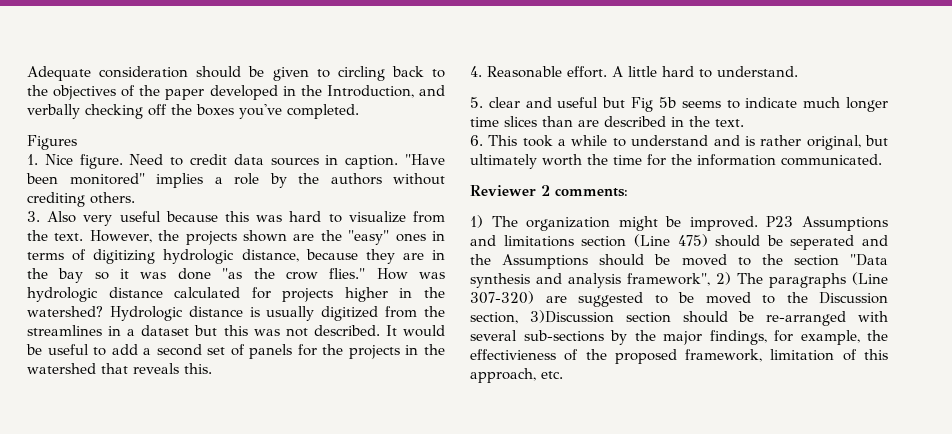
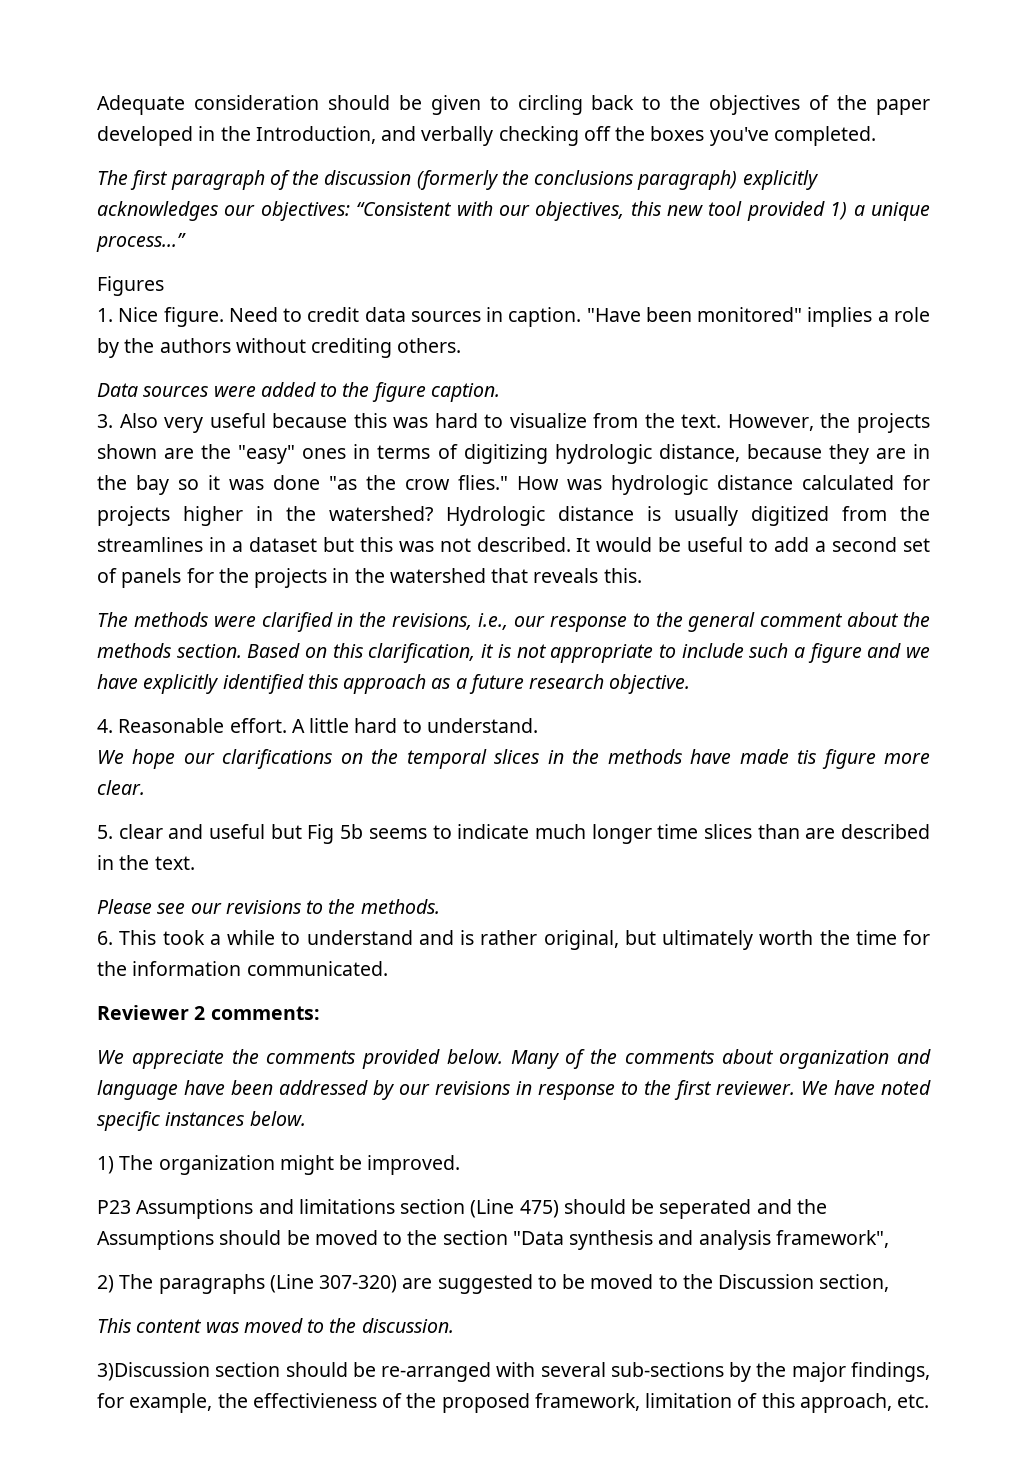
(359, 111) none -> [97,170,819,190] [97,201,930,221] [96,233,186,252] // The first paragraph of the discussion (formerly the conclusions paragraph) explicitly acknowledges our objectives: “Consistent with our objectives, this new tool provided 1) a unique process…”
(135, 198) none -> [97,382,500,402] // Data sources were added to the figure caption.
(212, 368) none -> [97,612,931,632] [97,643,930,663] [97,674,691,694] // The methods were clarified in the revisions, i.e., our response to the general comment about the methods section. Based on this clarification, it is not appropriate to include such a figure and we have explicitly identified this approach as a future research objective.
(798, 71) none -> [97,749,930,769] [97,780,145,795] // We hope our clarifications on the temporal slices in the methods have made tis figure more clear.
(744, 123) none -> [97,899,440,914] // Please see our revisions to the methods.
(628, 192) none -> [97,1049,931,1069] [97,1080,931,1100] [97,1111,306,1131] // We appreciate the comments provided below. Many of the comments about organization and language have been addressed by our revisions in response to the first reviewer. We have noted specific instances below.
(758, 223) none -> (461, 1165) //
(710, 279) none -> (889, 1239) //
(518, 318) none -> [97,1318,454,1333] // This content was moved to the discussion. //

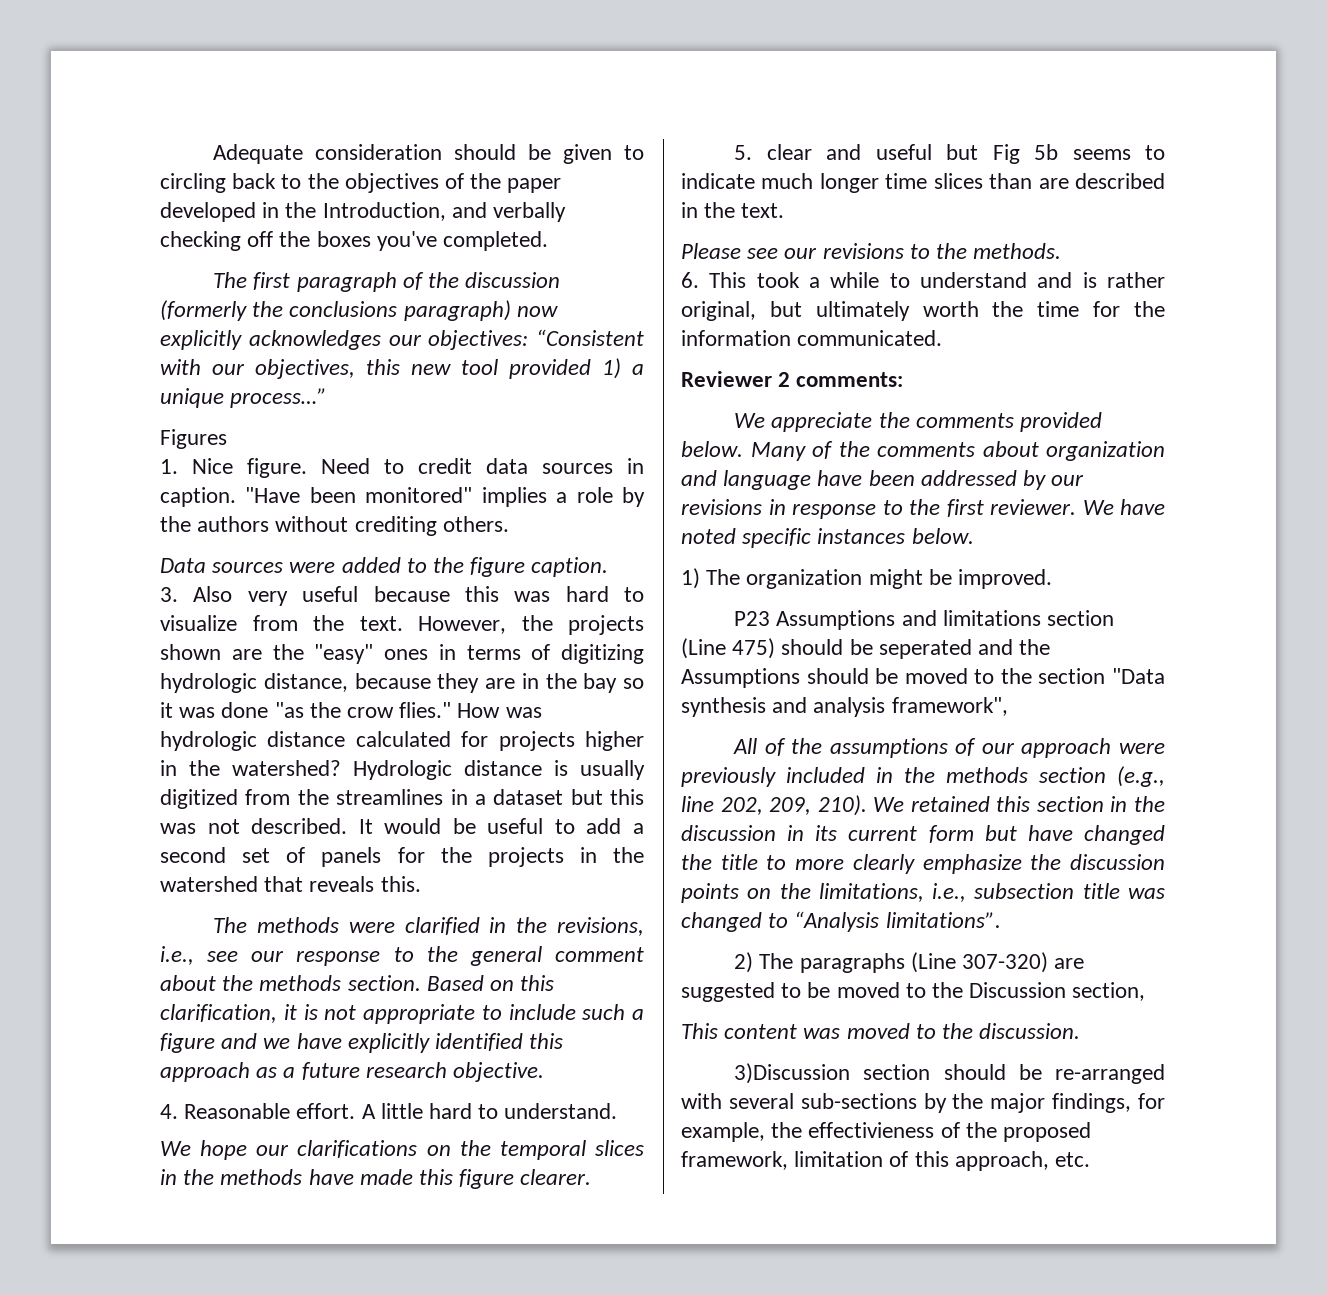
(738, 180) none -> [516,306,558,317] now
(509, 621) none -> [207,951,239,962] see
[797,749,930,769] [97,780,145,795] tis figure more clear. -> [419,1169,592,1189] this figure clearer.
(889, 1239) none -> [733,738,1165,758] [681,766,1165,787] [681,795,1165,816] [681,825,1165,845] [681,854,1165,874] [681,883,1165,903] [681,911,1001,932] // All of the assumptions of our approach were previously included in the methods section (e.g., line 202, 209, 210). We retained this section in the discussion in its current form but have changed the title to more clearly emphasize the discussion points on the limitations, i.e., subsection title was changed to “Analysis limitations”.

